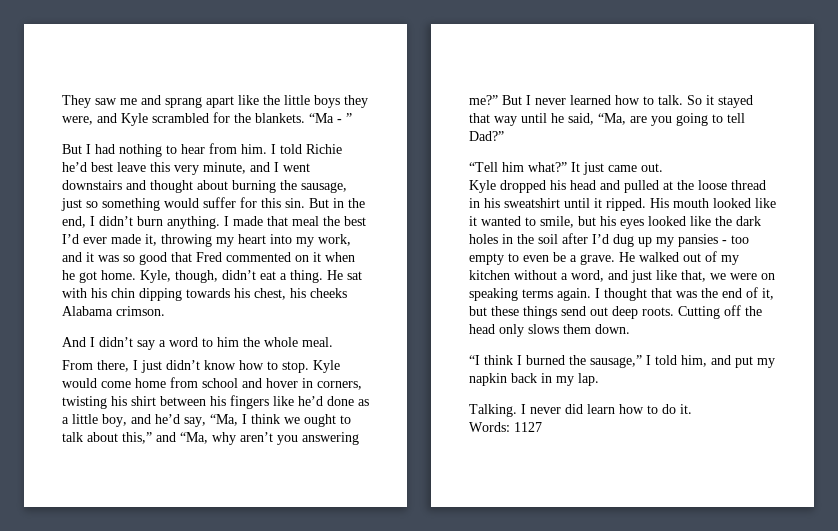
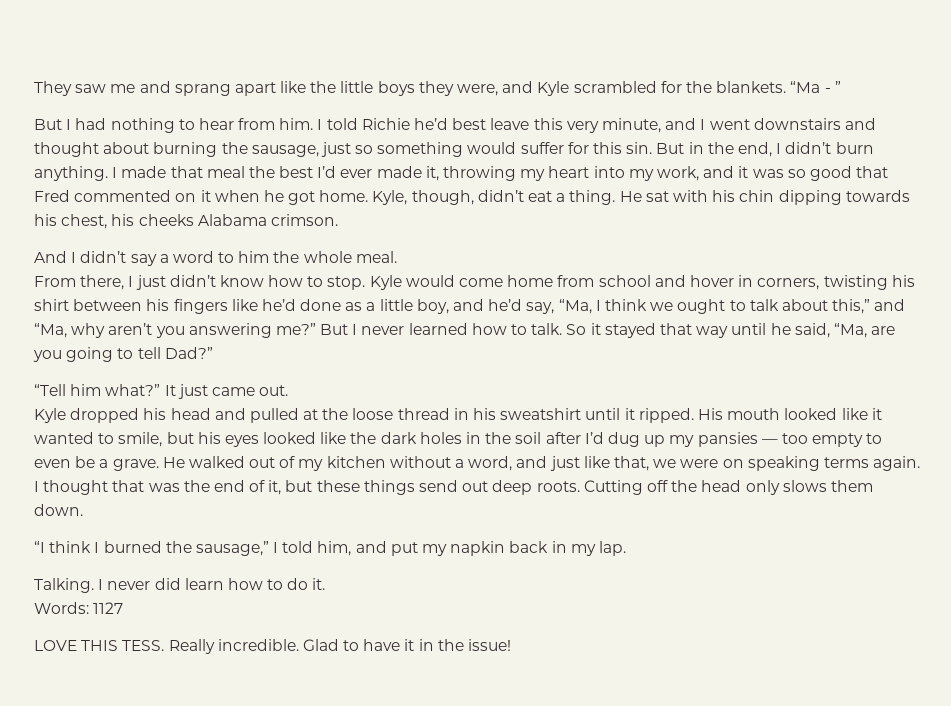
[722,240,727,244] - -> [761,439,778,444] —
(542, 427) none -> [34,639,512,654] // LOVE THIS TESS. Really incredible. Glad to have it in the issue!

